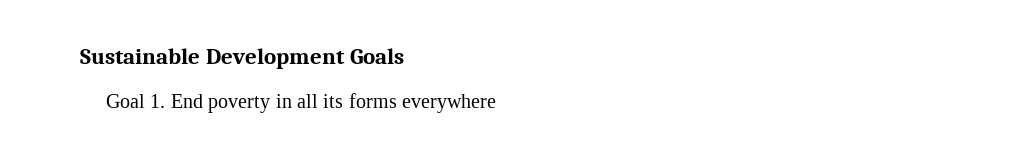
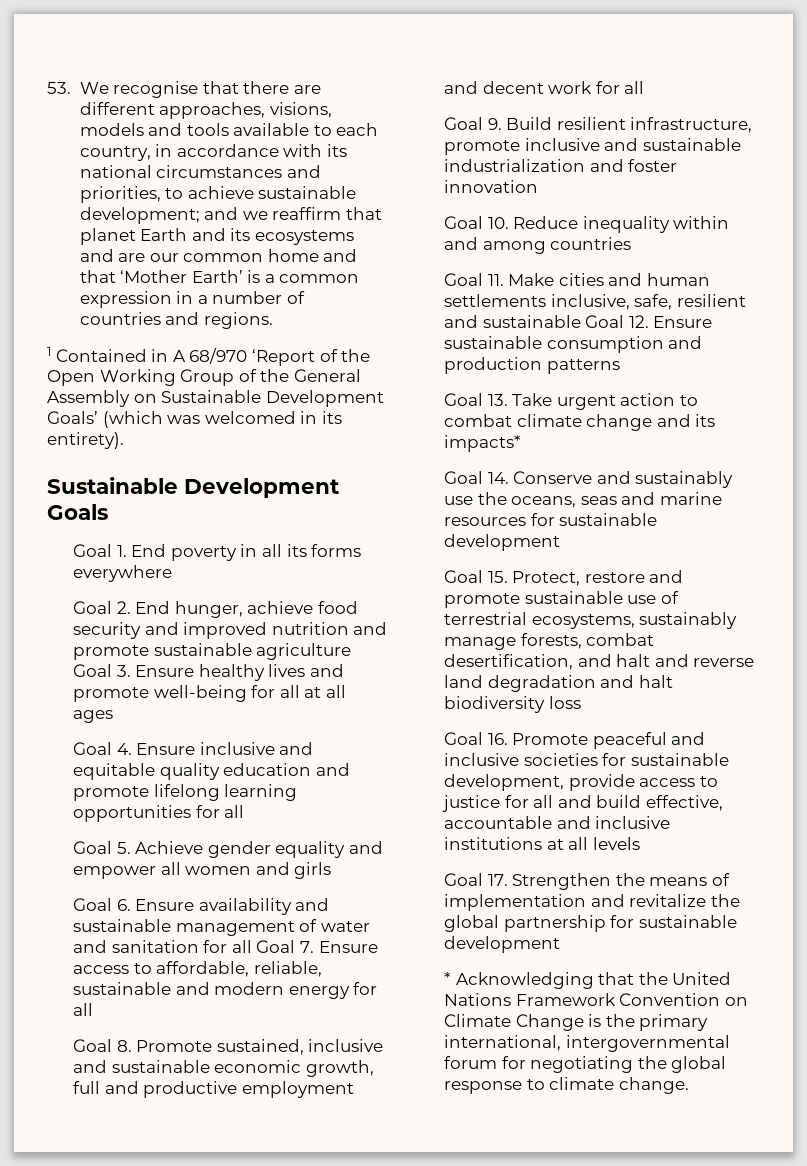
(80, 56) none -> [47,81,321,98] [79,102,332,119] [79,123,379,136] [79,144,347,161] [79,165,321,178] [79,186,357,203] [79,207,382,224] [79,228,354,245] [79,249,358,262] [79,270,360,283] [79,291,305,308] [79,312,273,329] [47,347,371,366] [47,369,361,386] [47,390,384,407] [47,411,342,428] [47,432,124,449] 53. We recognise that there are different approaches, visions, models and tools available to each country, in accordance with its national circumstances and priorities, to achieve sustainable development; and we reaffirm that planet Earth and its ecosystems and are our common home and that ‘Mother Earth’ is a common expression in a number of countries and regions. // 1 Contained in A 68/970 ‘Report of the Open Working Group of the General Assembly on Sustainable Development Goals’ (which was welcomed in its entirety). //
(497, 103) none -> [73,601,359,618] [73,622,388,639] [73,643,352,660] [73,664,345,681] [73,685,347,702] [73,710,114,723] [73,742,314,755] [73,763,350,780] [73,784,298,801] [73,805,245,822] [73,841,384,858] [73,862,332,879] [73,898,330,915] [73,919,370,936] [73,940,378,953] [73,961,322,977] [73,982,378,999] [73,1003,94,1016] [73,1039,384,1055] [73,1060,374,1077] [73,1081,354,1098] [444,81,645,94] [444,117,753,133] [444,138,741,155] [444,159,678,172] [444,180,539,193] [444,216,730,233] [444,237,632,254] [444,273,711,286] [444,294,746,310] [444,315,713,328] [444,336,703,353] [444,357,620,374] [444,393,699,410] [444,414,716,431] [444,435,522,452] [444,471,734,488] [444,492,723,508] [444,513,658,526] [444,534,561,551] [444,570,684,586] [444,591,679,608] [444,612,738,629] [444,633,655,650] [444,654,755,670] [444,675,673,692] [444,696,581,713] [444,732,706,749] [444,753,729,766] [444,774,718,791] [442,795,724,812] [444,816,671,829] [444,837,640,850] [444,873,731,890] [444,894,740,911] [444,915,737,932] [444,936,561,953] [444,972,732,989] [444,993,748,1006] [444,1014,709,1031] [444,1035,730,1052] [444,1056,727,1073] [444,1077,689,1094] // Goal 2. End hunger, achieve food security and improved nutrition and promote sustainable agriculture Goal 3. Ensure healthy lives and promote well-being for all at all ages // Goal 4. Ensure inclusive and equitable quality education and promote lifelong learning opportunities for all // Goal 5. Achieve gender equality and empower all women and girls // Goal 6. Ensure availability and sustainable management of water and sanitation for all Goal 7. Ensure access to affordable, reliable, sustainable and modern energy for all // Goal 8. Promote sustained, inclusive and sustainable economic growth, full and productive employment and decent work for all // Goal 9. Build resilient infrastructure, promote inclusive and sustainable industrialization and foster innovation // Goal 10. Reduce inequality within and among countries // Goal 11. Make cities and human settlements inclusive, safe, resilient and sustainable Goal 12. Ensure sustainable consumption and production patterns // Goal 13. Take urgent action to combat climate change and its impacts* // Goal 14. Conserve and sustainably use the oceans, seas and marine resources for sustainable development // Goal 15. Protect, restore and promote sustainable use of terrestrial ecosystems, sustainably manage forests, combat desertification, and halt and reverse land degradation and halt biodiversity loss // Goal 16. Promote peaceful and inclusive societies for sustainable development, provide access to justice for all and build effective, accountable and inclusive institutions at all levels // Goal 17. Strengthen the means of implementation and revitalize the global partnership for sustainable development // * Acknowledging that the United Nations Framework Convention on Climate Change is the primary international, intergovernmental forum for negotiating the global response to climate change.

